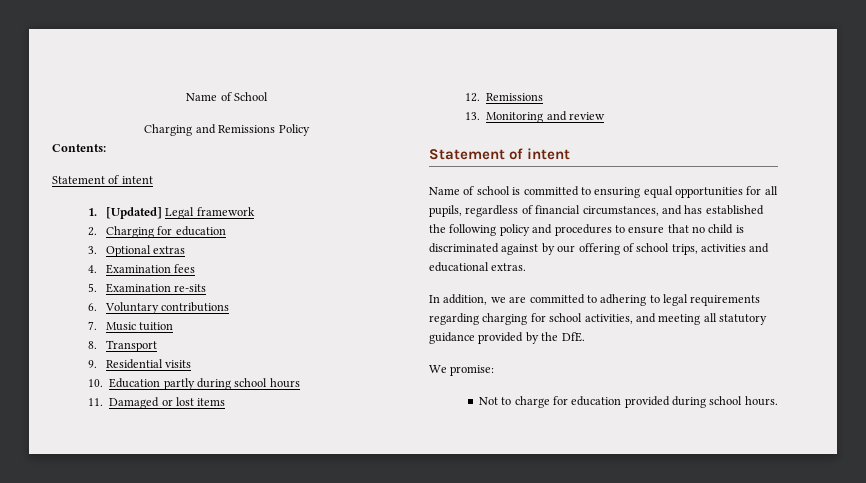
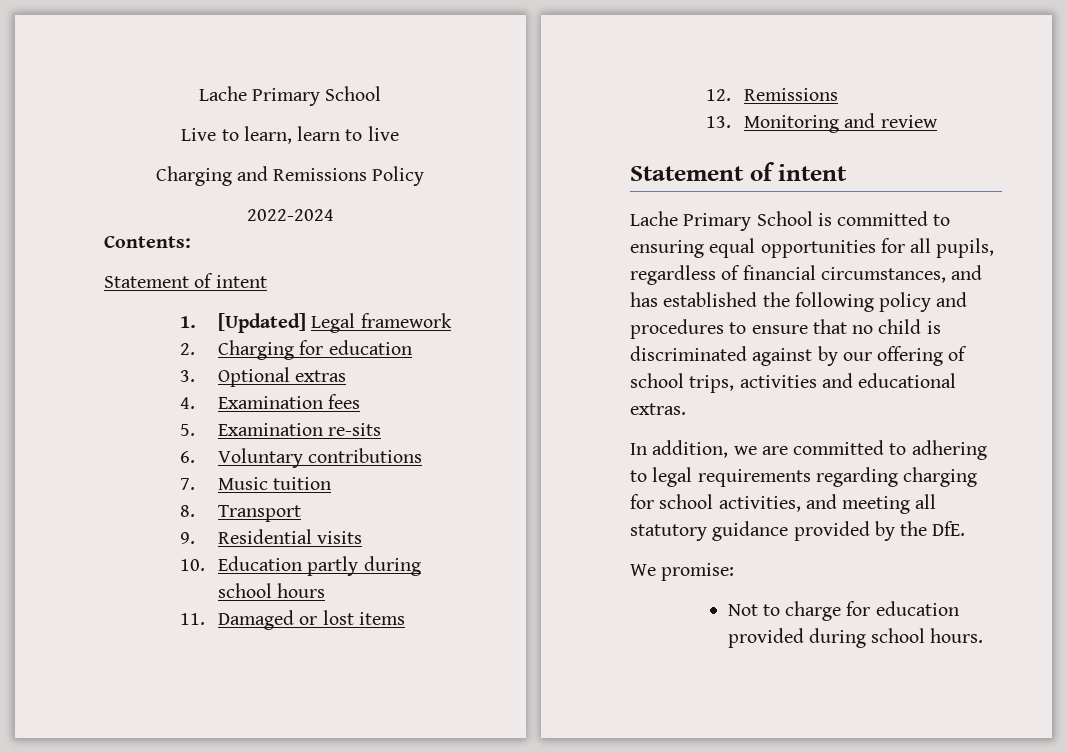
[186,92,268,101] Name of School -> [198,86,382,106] [181,126,399,144] Lache Primary School // Live to learn, learn to live
(310, 130) none -> [246,209,334,221] // 2022-2024
[429,186,510,195] Name of school -> [630,211,813,231] Lache Primary School

